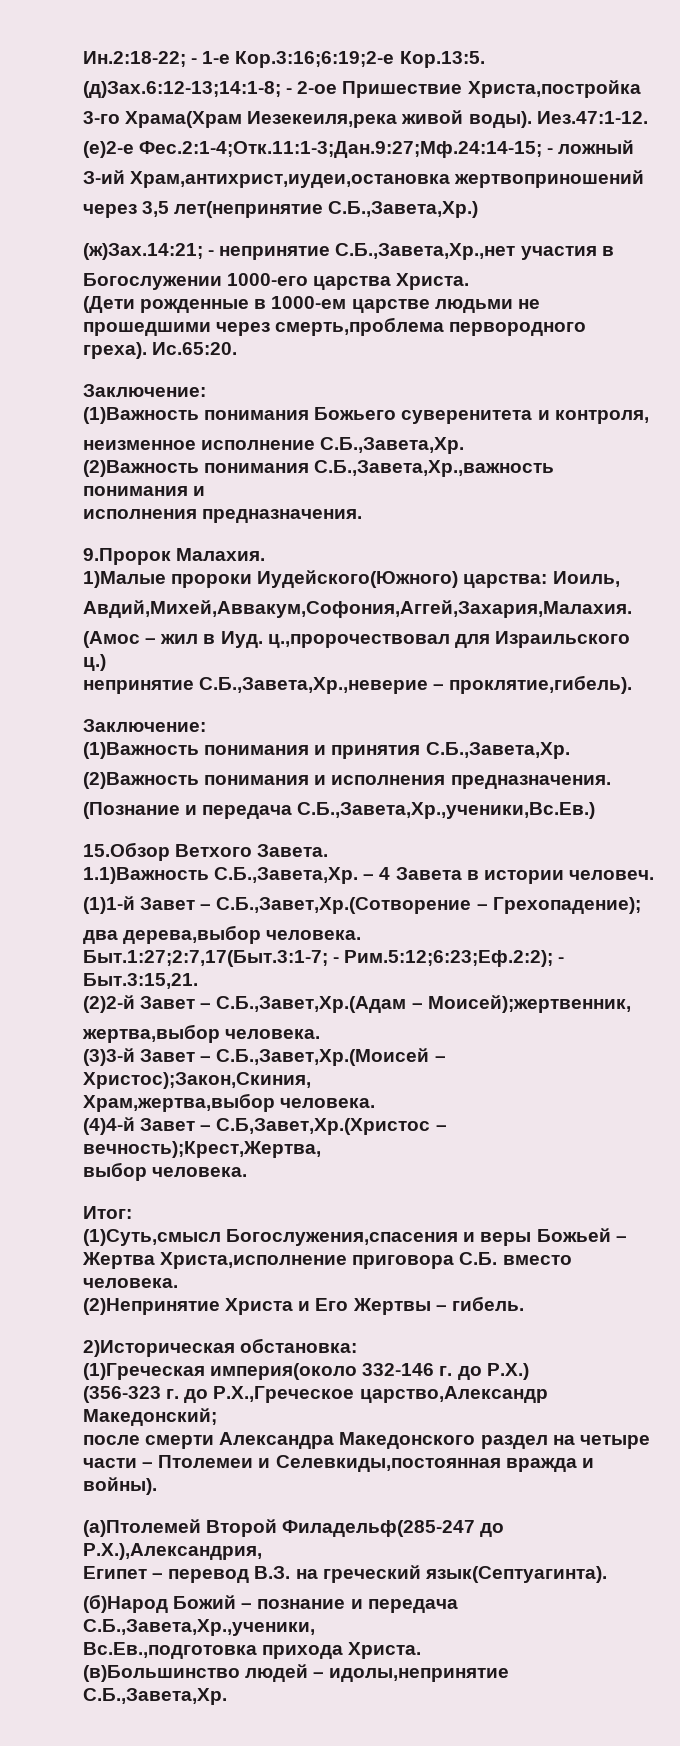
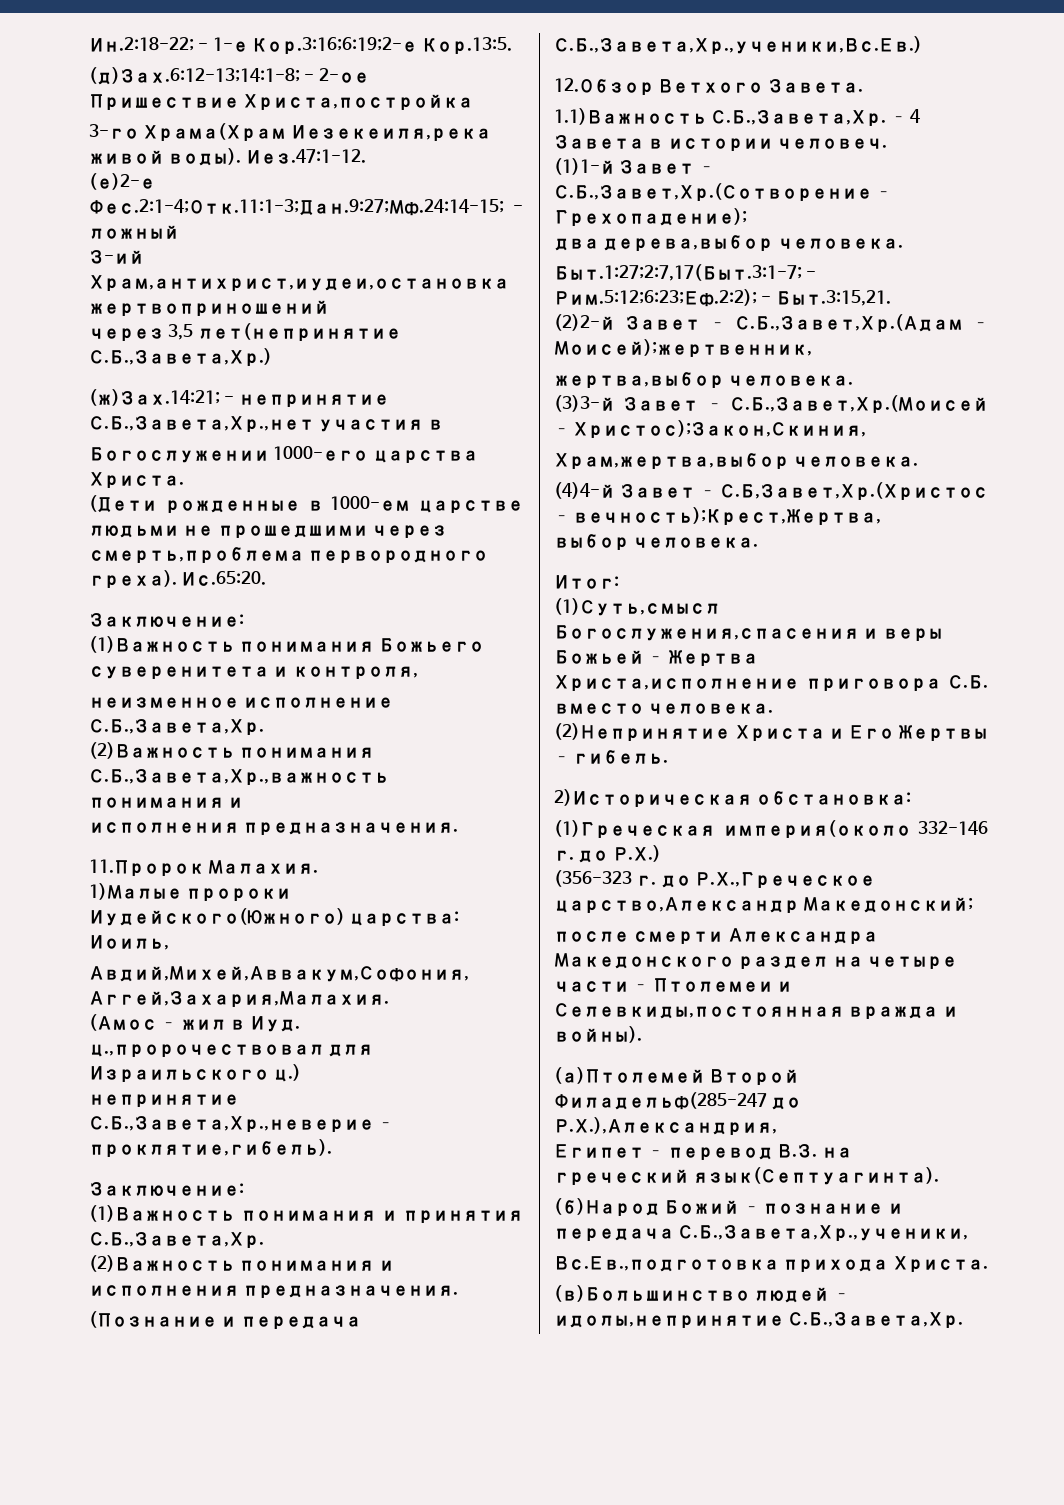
[83,548,171,565] 9.Пророк -> [89,859,204,876] 11.Пророк
[83,842,170,861] 15.Обзор -> [554,78,654,95] 12.Обзор

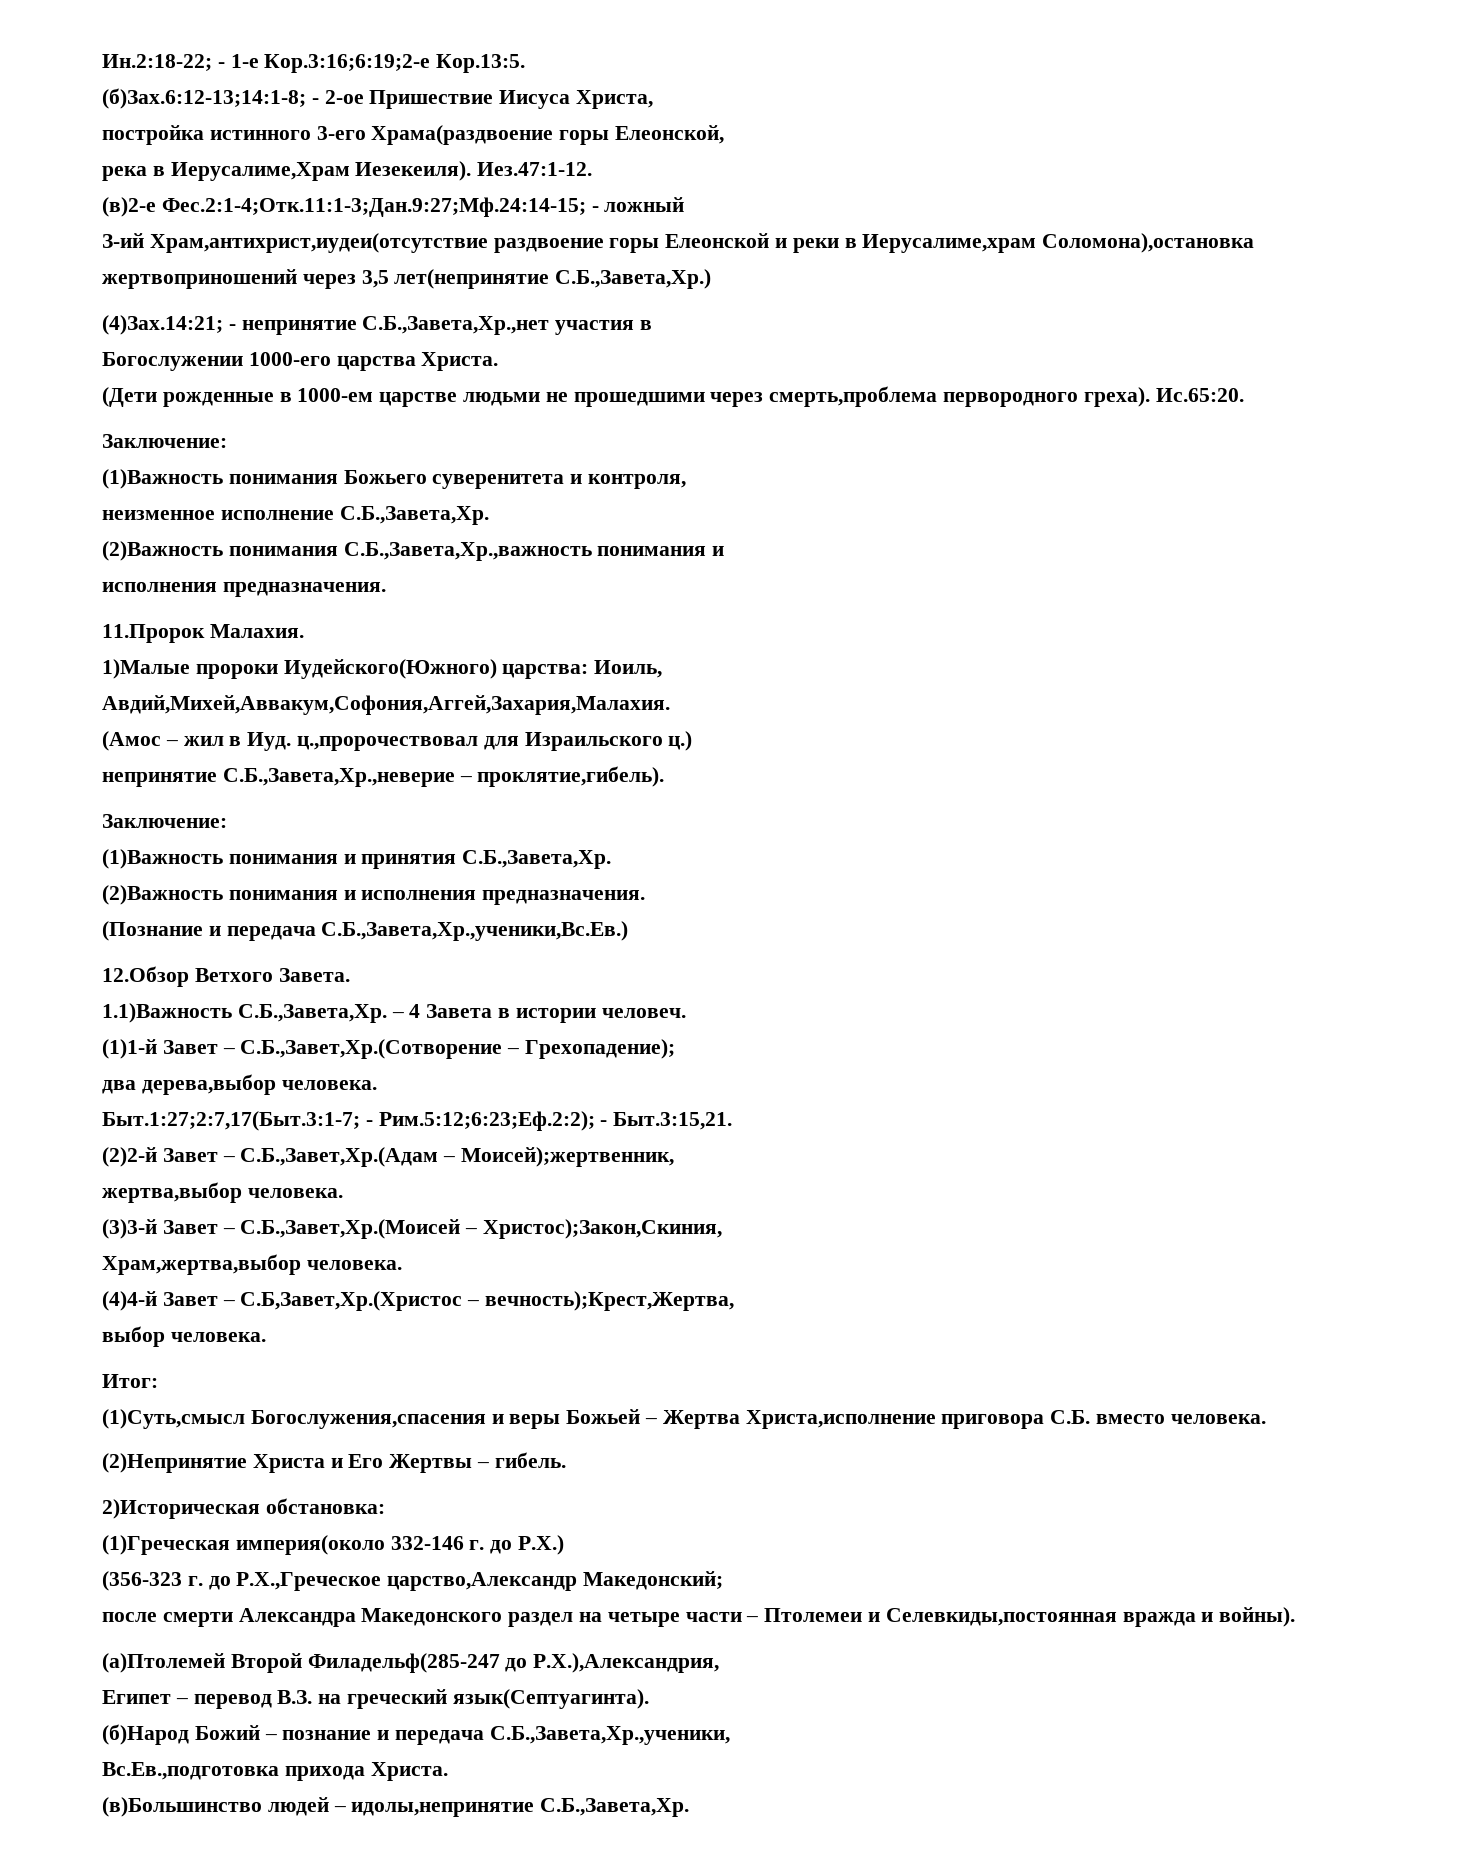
[89,67,300,85] (д)Зах.6:12-13;14:1-8; -> [102,88,306,109] (б)Зах.6:12-13;14:1-8;
[243,94,474,110] [89,123,491,141] [89,148,242,166] Христа,постройка // 3-го Храма(Храм Иезекеиля,река живой воды). -> [499,90,654,109] [102,125,725,145] [102,161,472,181] Иисуса Христа, // постройка истинного 3-его Храма(раздвоение горы Елеонской, // река в Иерусалиме,Храм Иезекеиля).
[89,173,155,190] (е)2-е -> [102,197,156,217] (в)2-е
[89,275,509,291] Храм,антихрист,иудеи,остановка -> [149,233,1255,253] Храм,антихрист,иудеи(отсутствие раздвоение горы Елеонской и реки в Иерусалиме,храм Соломона),остановка
(329, 308) // -> (297, 279) none
[89,389,220,406] (ж)Зах.14:21; -> [102,315,223,335] (4)Зах.14:21;

